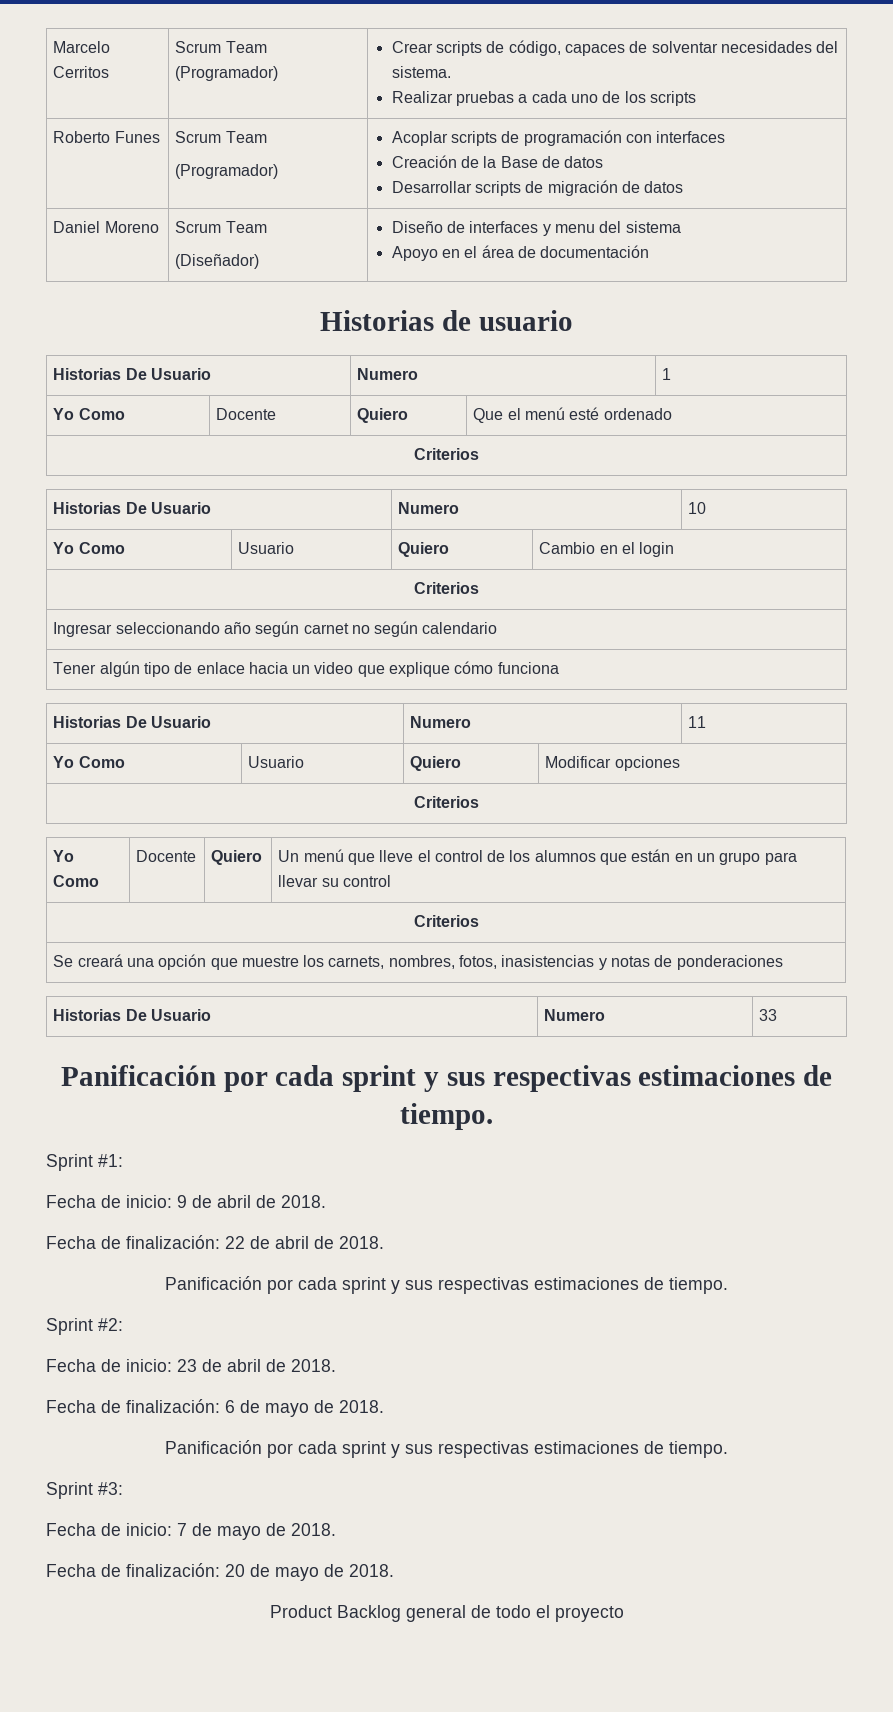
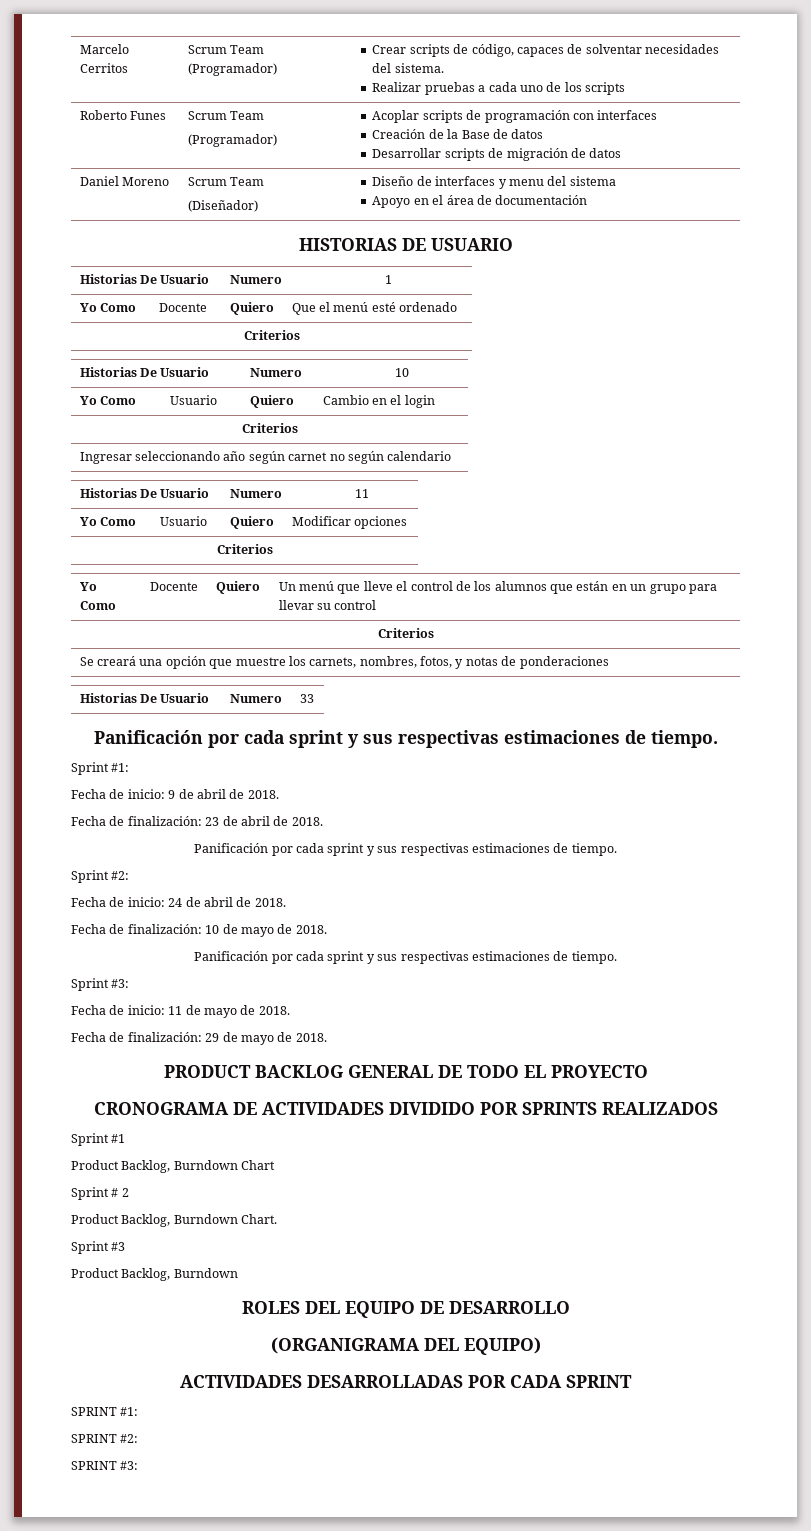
[320,310,573,331] Historias de usuario -> [298,238,513,251] HISTORIAS DE USUARIO
[53,661,559,677] // Tener algún tipo de enlace hacia un video que explique cómo funciona -> (452, 456) none
[501,955,595,967] inasistencias -> (453, 662) none
[225,1236,245,1249] 22 -> [205,817,220,826] 23
[177,1359,336,1372] [46,1399,235,1413] 23 de abril de 2018. // Fecha de finalización: 6 -> [168,897,286,907] [71,924,220,934] 24 de abril de 2018. // Fecha de finalización: 10
[177,1523,187,1536] 7 -> [168,1006,183,1015] 11
[225,1564,394,1581] [269,1605,624,1622] 20 de mayo de 2018. // Product Backlog general de todo el proyecto -> [205,1032,327,1045] [163,1065,648,1078] [93,1102,718,1115] [71,1133,126,1146] [71,1160,276,1173] [71,1187,129,1200] [71,1214,278,1227] [71,1241,126,1254] [71,1268,238,1281] [241,1301,570,1318] [270,1337,541,1355] [180,1375,632,1388] [71,1407,139,1416] [71,1434,139,1443] [71,1461,139,1470] 29 de mayo de 2018. // PRODUCT BACKLOG GENERAL DE TODO EL PROYECTO // CRONOGRAMA DE ACTIVIDADES DIVIDIDO POR SPRINTS REALIZADOS // Sprint #1 // Product Backlog, Burndown Chart // Sprint # 2 // Product Backlog, Burndown Chart. // Sprint #3 // Product Backlog, Burndown // ROLES DEL EQUIPO DE DESARROLLO // (ORGANIGRAMA DEL EQUIPO) // ACTIVIDADES DESARROLLADAS POR CADA SPRINT // SPRINT #1: // SPRINT #2: // SPRINT #3:

